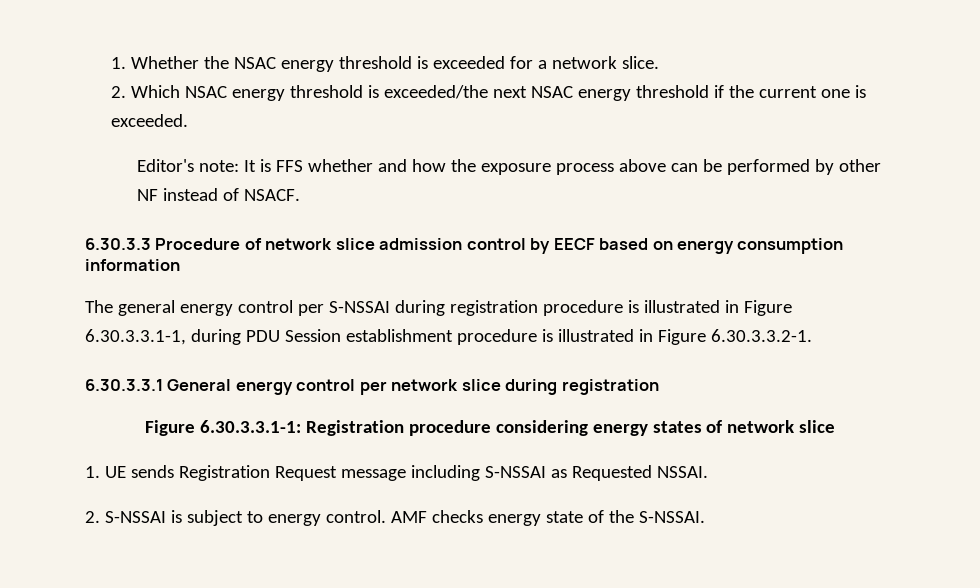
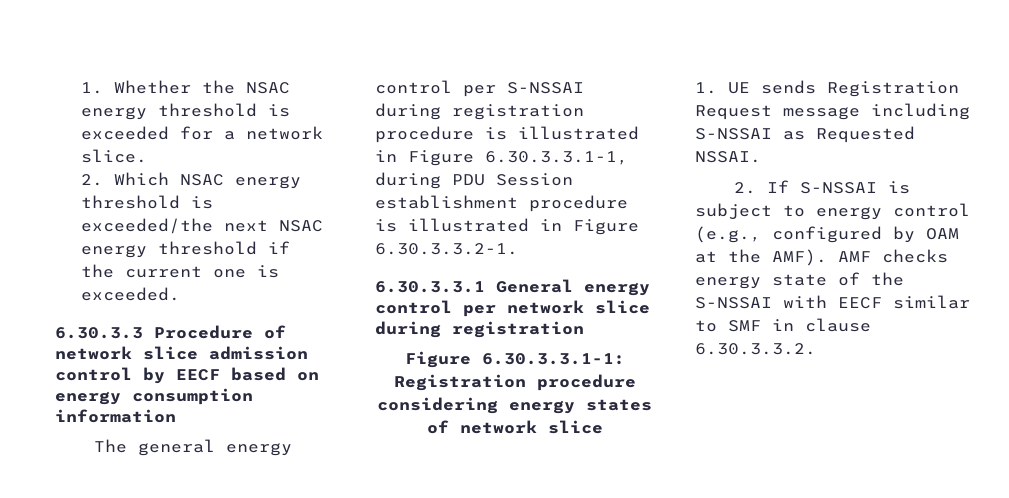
[136,159,881,175] [136,188,300,201] // Editor's note: It is FFS whether and how the exposure process above can be performed by other NF instead of NSACF. -> (181, 294) none
(100, 517) none -> [767,180,790,193] If
[325,510,386,523] control. -> [893,203,970,217] [695,226,959,243] [695,249,827,266] control (e.g., configured by OAM at the AMF).
[638,511,705,523] S-NSSAI. -> [695,295,970,309] [695,318,871,332] [695,343,816,355] S-NSSAI with EECF similar to SMF in clause 6.30.3.3.2.

